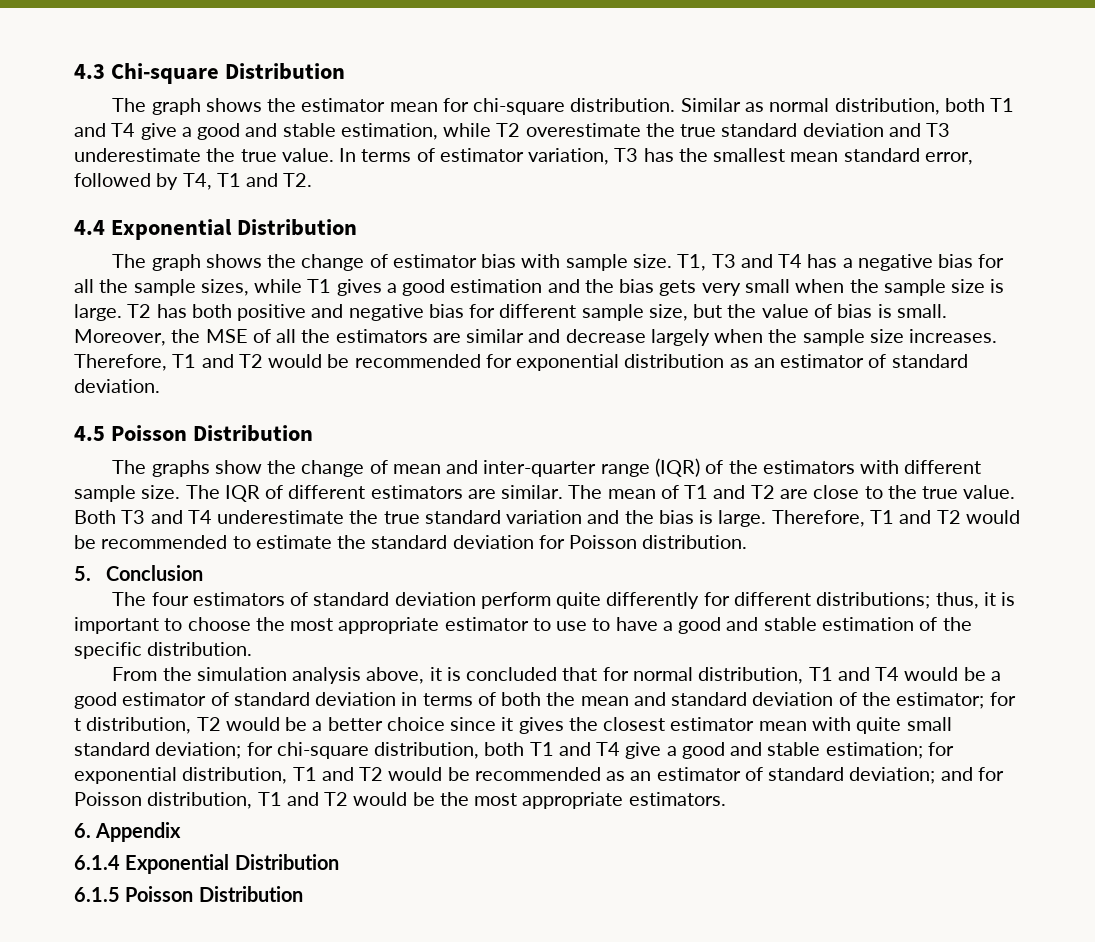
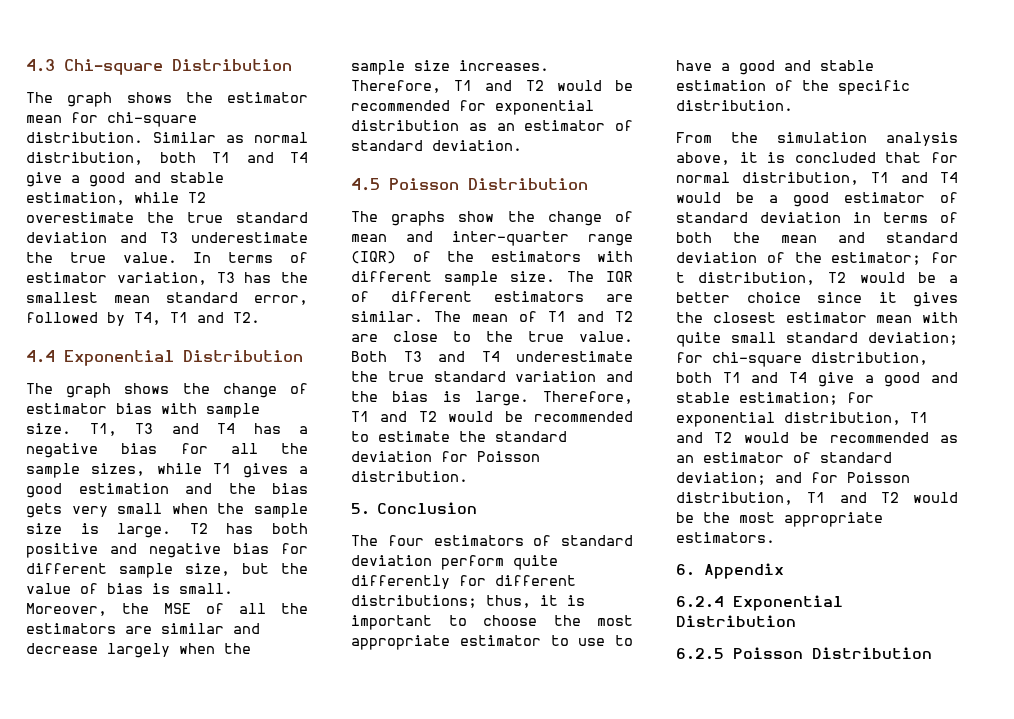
[74,854,339,874] [74,887,120,902] 6.1.4 Exponential Distribution // 6.1.5 -> [676,595,843,611] [676,615,796,627] [676,648,724,660] 6.2.4 Exponential Distribution // 6.2.5

